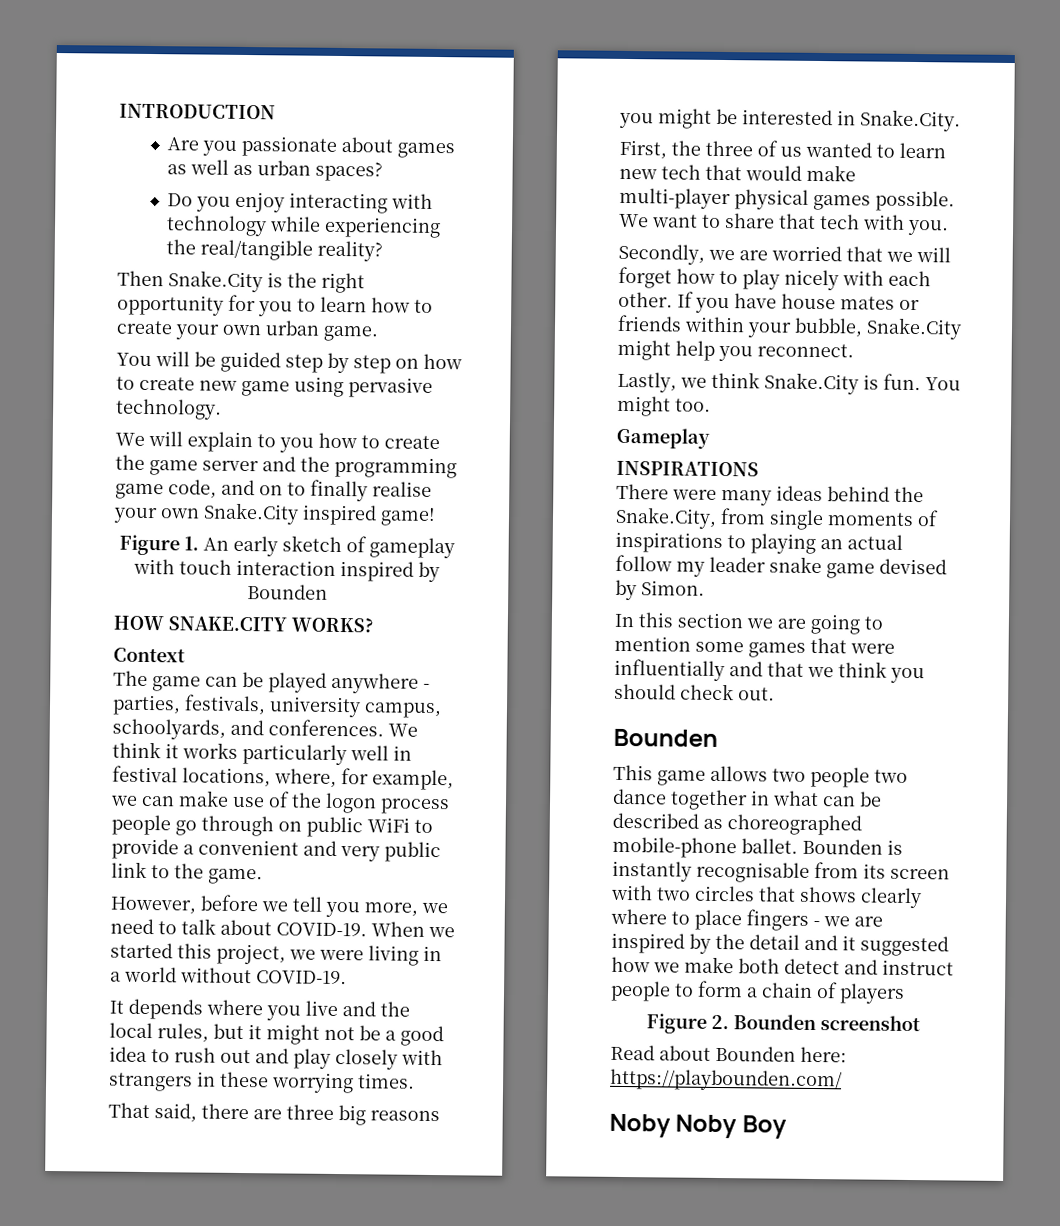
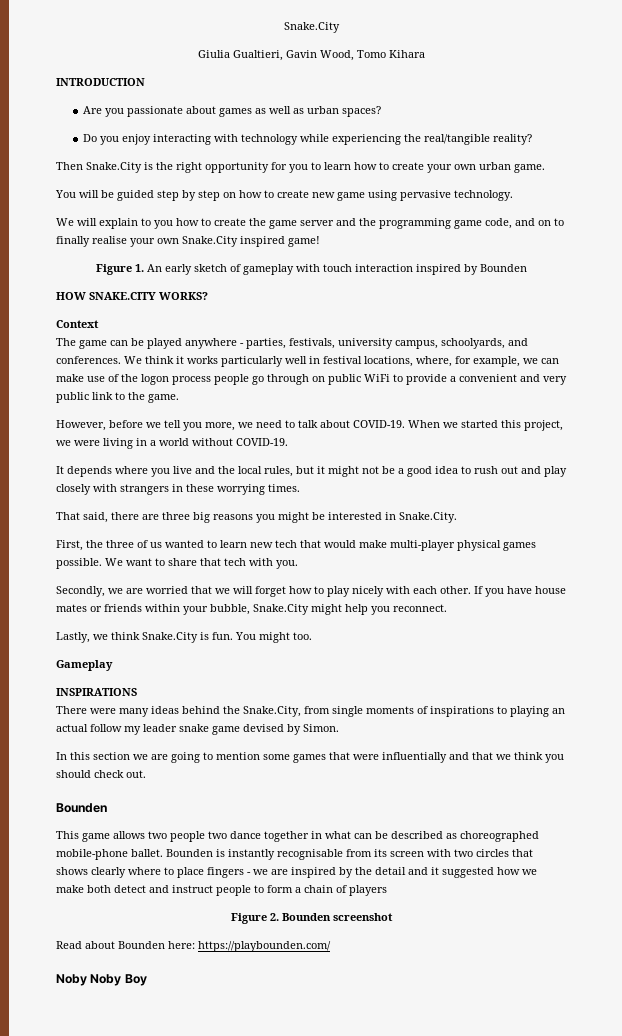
(119, 111) none -> [283,22,340,33] [197,50,425,61] Snake.City // Giulia Gualtieri, Gavin Wood, Tomo Kihara //

